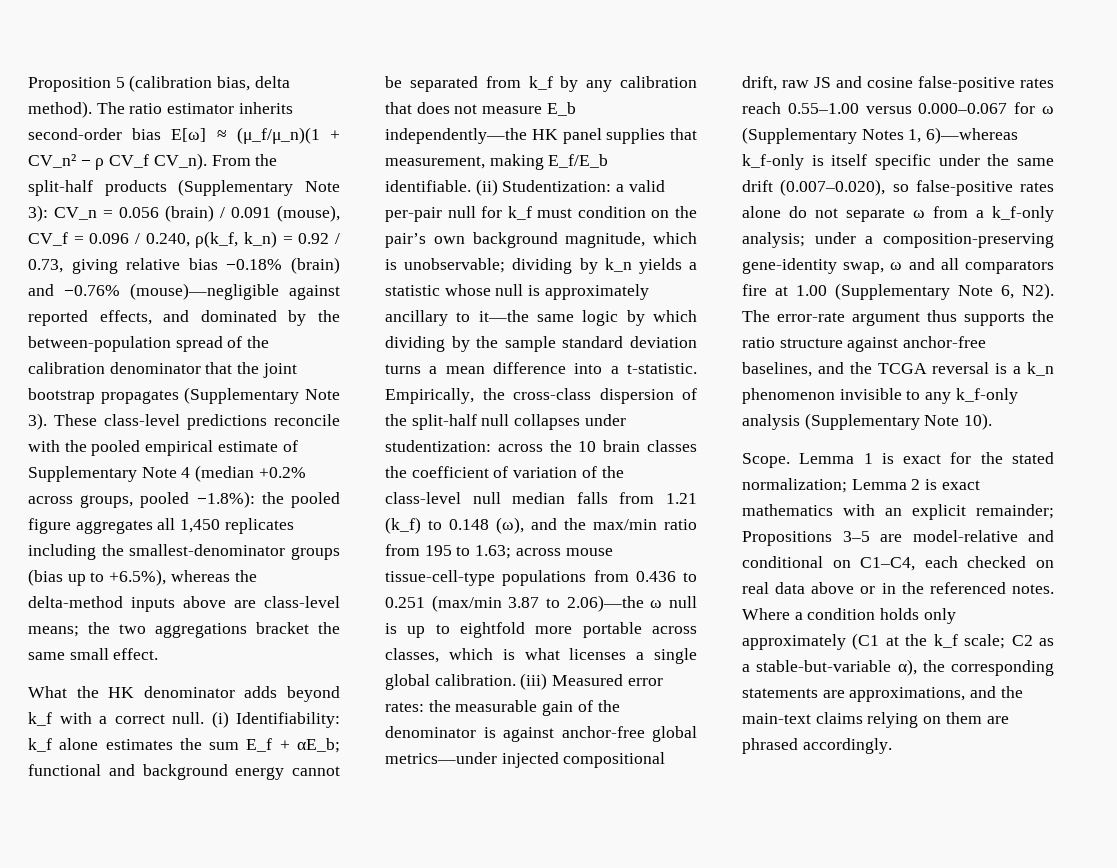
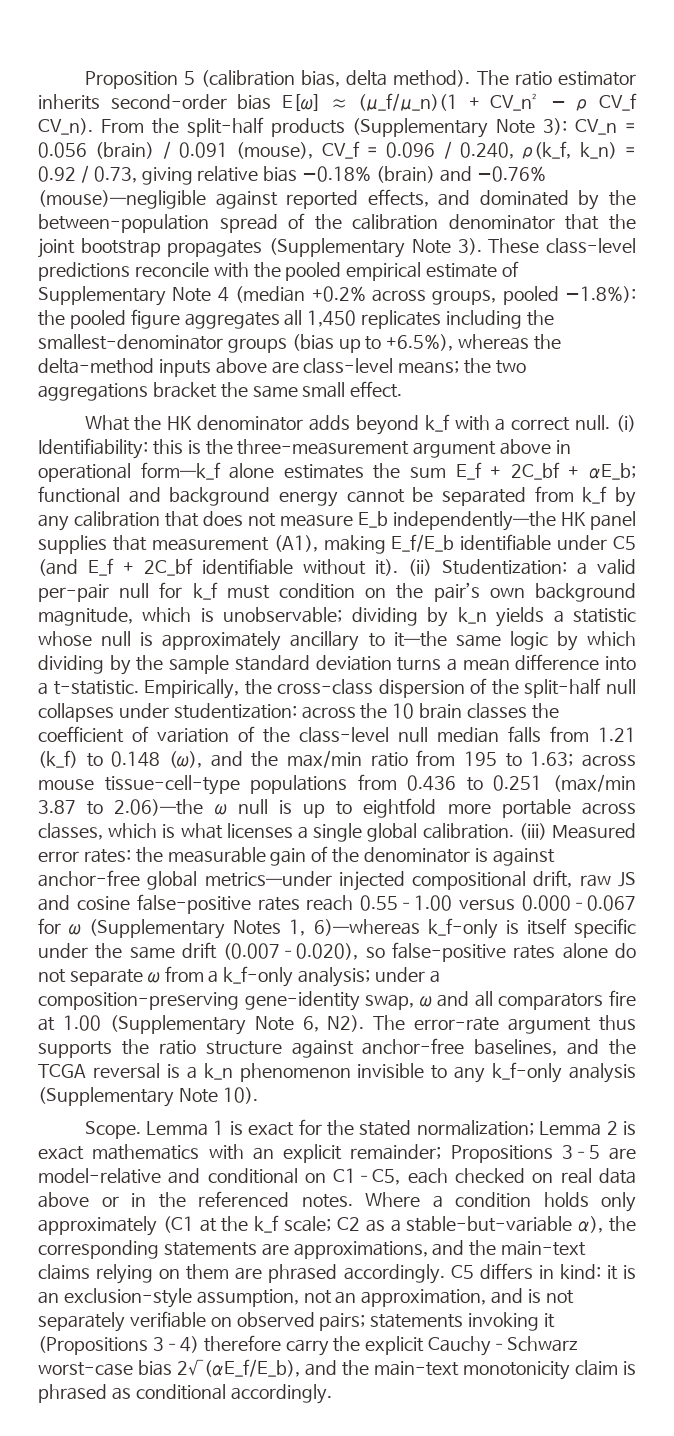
[28,738,52,752] k_f -> [152,439,572,458] [38,462,221,482] this is the three-measurement argument above in operational form—k_f
(290, 745) none -> [510,462,580,480] 2C_bf +
[385,154,609,170] [385,180,471,192] measurement, making E_f/E_b identifiable. -> [151,534,636,554] [38,558,398,576] measurement (A1), making E_f/E_b identifiable under C5 (and E_f + 2C_bf identifiable without it).
[860,557,916,571] C1–C4, -> [333,1168,401,1185] C1–C5,
(892, 746) none -> [450,1263,636,1280] [38,1288,574,1308] [38,1311,556,1332] [38,1335,579,1356] [38,1359,636,1380] [38,1384,332,1404] C5 differs in kind: it is an exclusion-style assumption, not an approximation, and is not separately verifiable on observed pairs; statements invoking it (Propositions 3–4) therefore carry the explicit Cauchy–Schwarz worst-case bias 2√(αE_f/E_b), and the main-text monotonicity claim is phrased as conditional accordingly.

